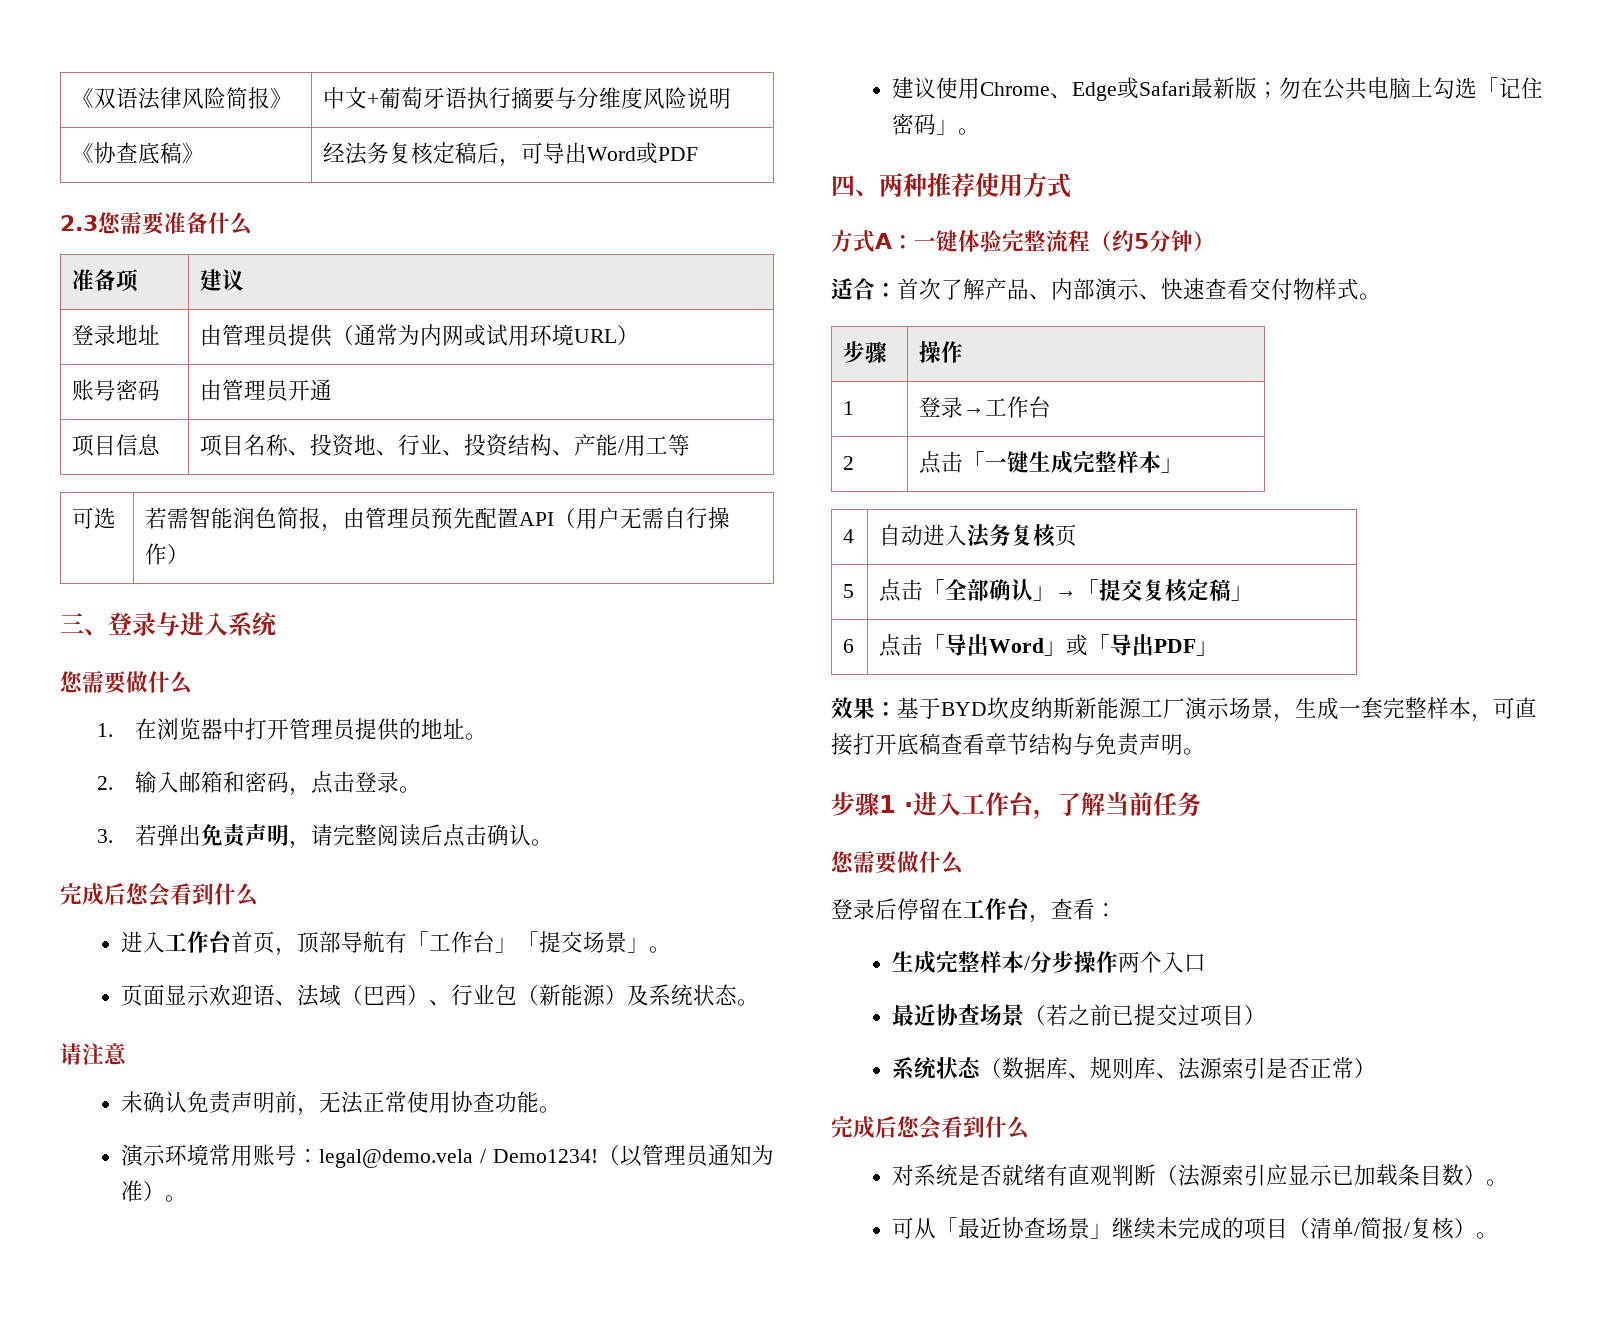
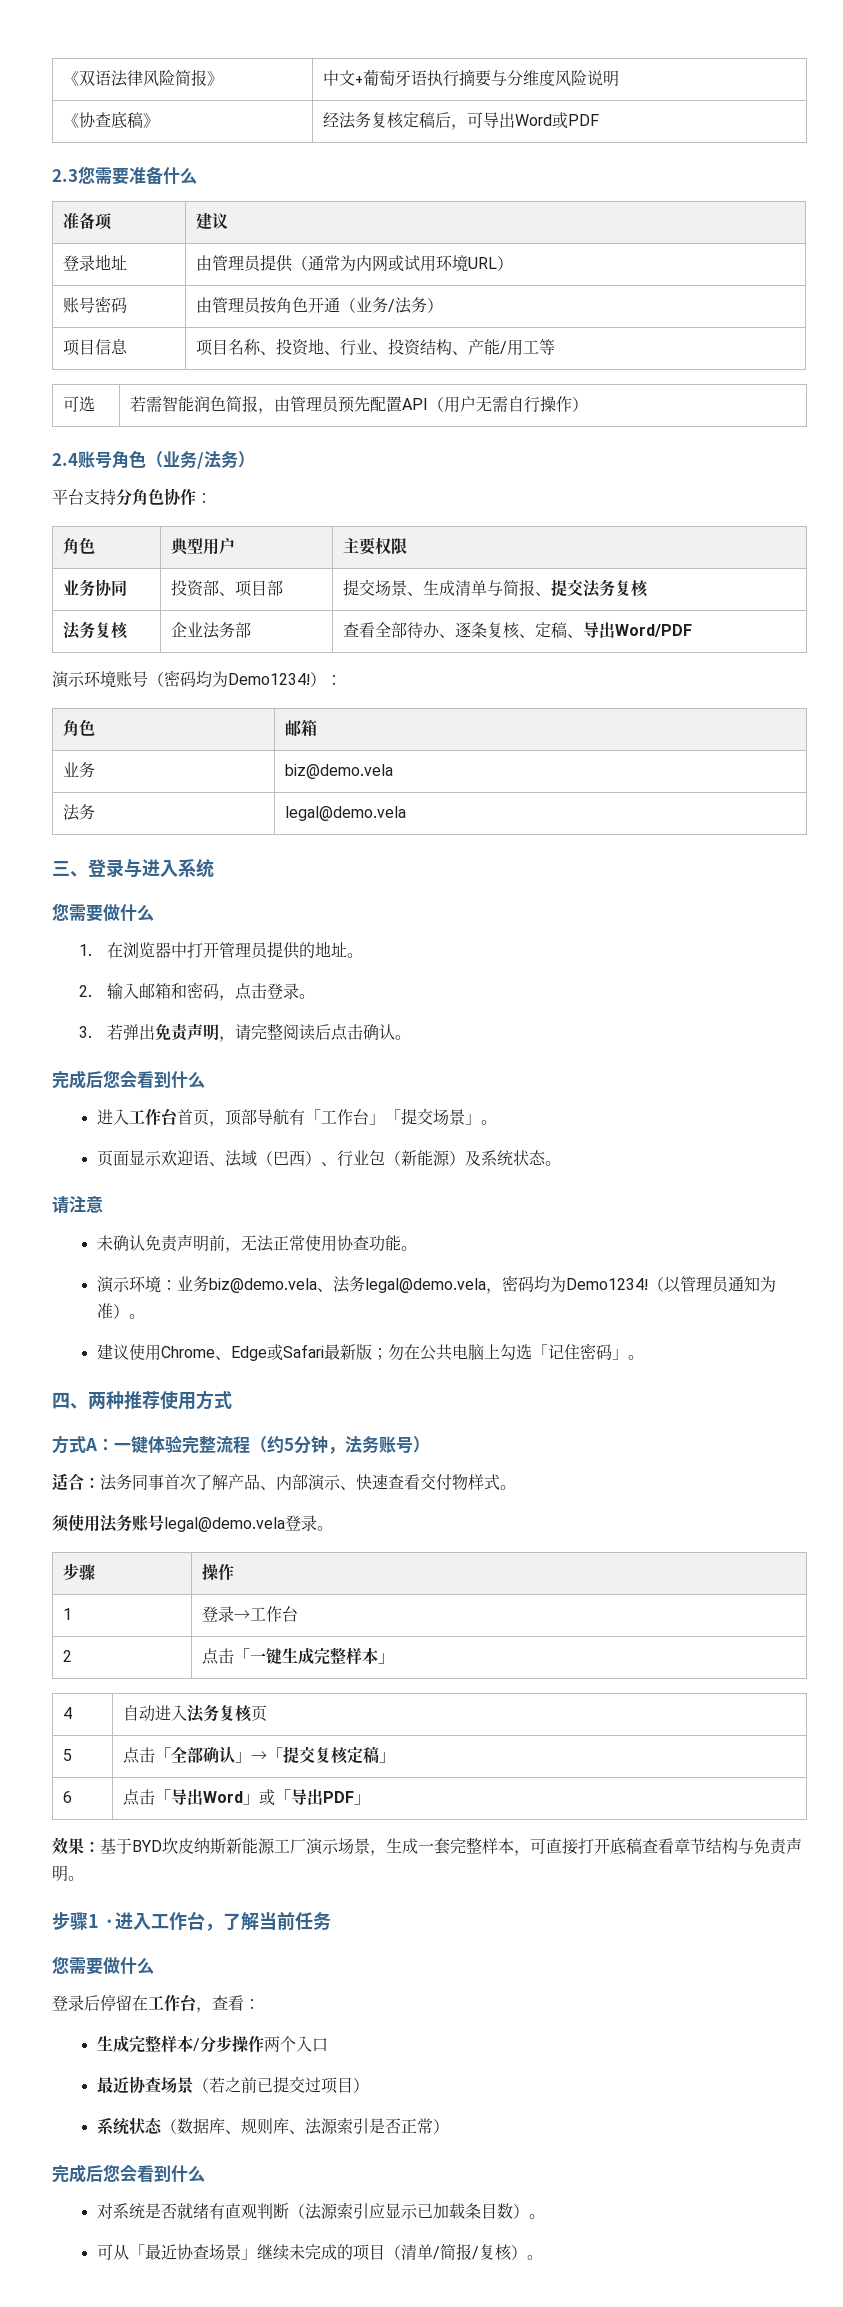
(290, 391) none -> [259,297,308,314] 按角色
(333, 390) none -> [339,297,443,314] （业务/法务）
(190, 554) none -> [52,450,255,469] [52,488,212,506] [62,537,95,554] [170,537,235,556] [342,537,407,555] [62,579,127,597] [170,579,283,597] [342,579,648,598] [62,621,128,640] [170,622,251,639] [342,622,692,639] [52,670,342,688] [62,719,95,736] [284,719,317,737] [62,762,95,778] [284,764,393,779] [62,804,95,821] [284,806,406,821] // 2.4账号角色（业务/法务） // 平台支持分角色协作： // 角色 | 典型用户 | 主要权限 // 业务协同 | 投资部、项目部 | 提交场景、生成清单与简报、提交法务复核 // 法务复核 | 企业法务部 | 查看全部待办、逐条复核、定稿、导出Word/PDF // 演示环境账号（密码均为Demo1234!）： // 角色 | 邮箱 // 业务 | biz@demo.vela // 法务 | legal@demo.vela
[208,1144,486,1168] 常用账号：legal@demo.vela / -> [160,1275,566,1294] ：业务biz@demo.vela、法务legal@demo.vela，密码均为
(1193, 241) none -> [328,1436,413,1454] ，法务账号
(897, 290) none -> [100,1474,164,1491] 法务同事
(1381, 296) none -> [52,1514,333,1533] // 须使用法务账号legal@demo.vela登录。

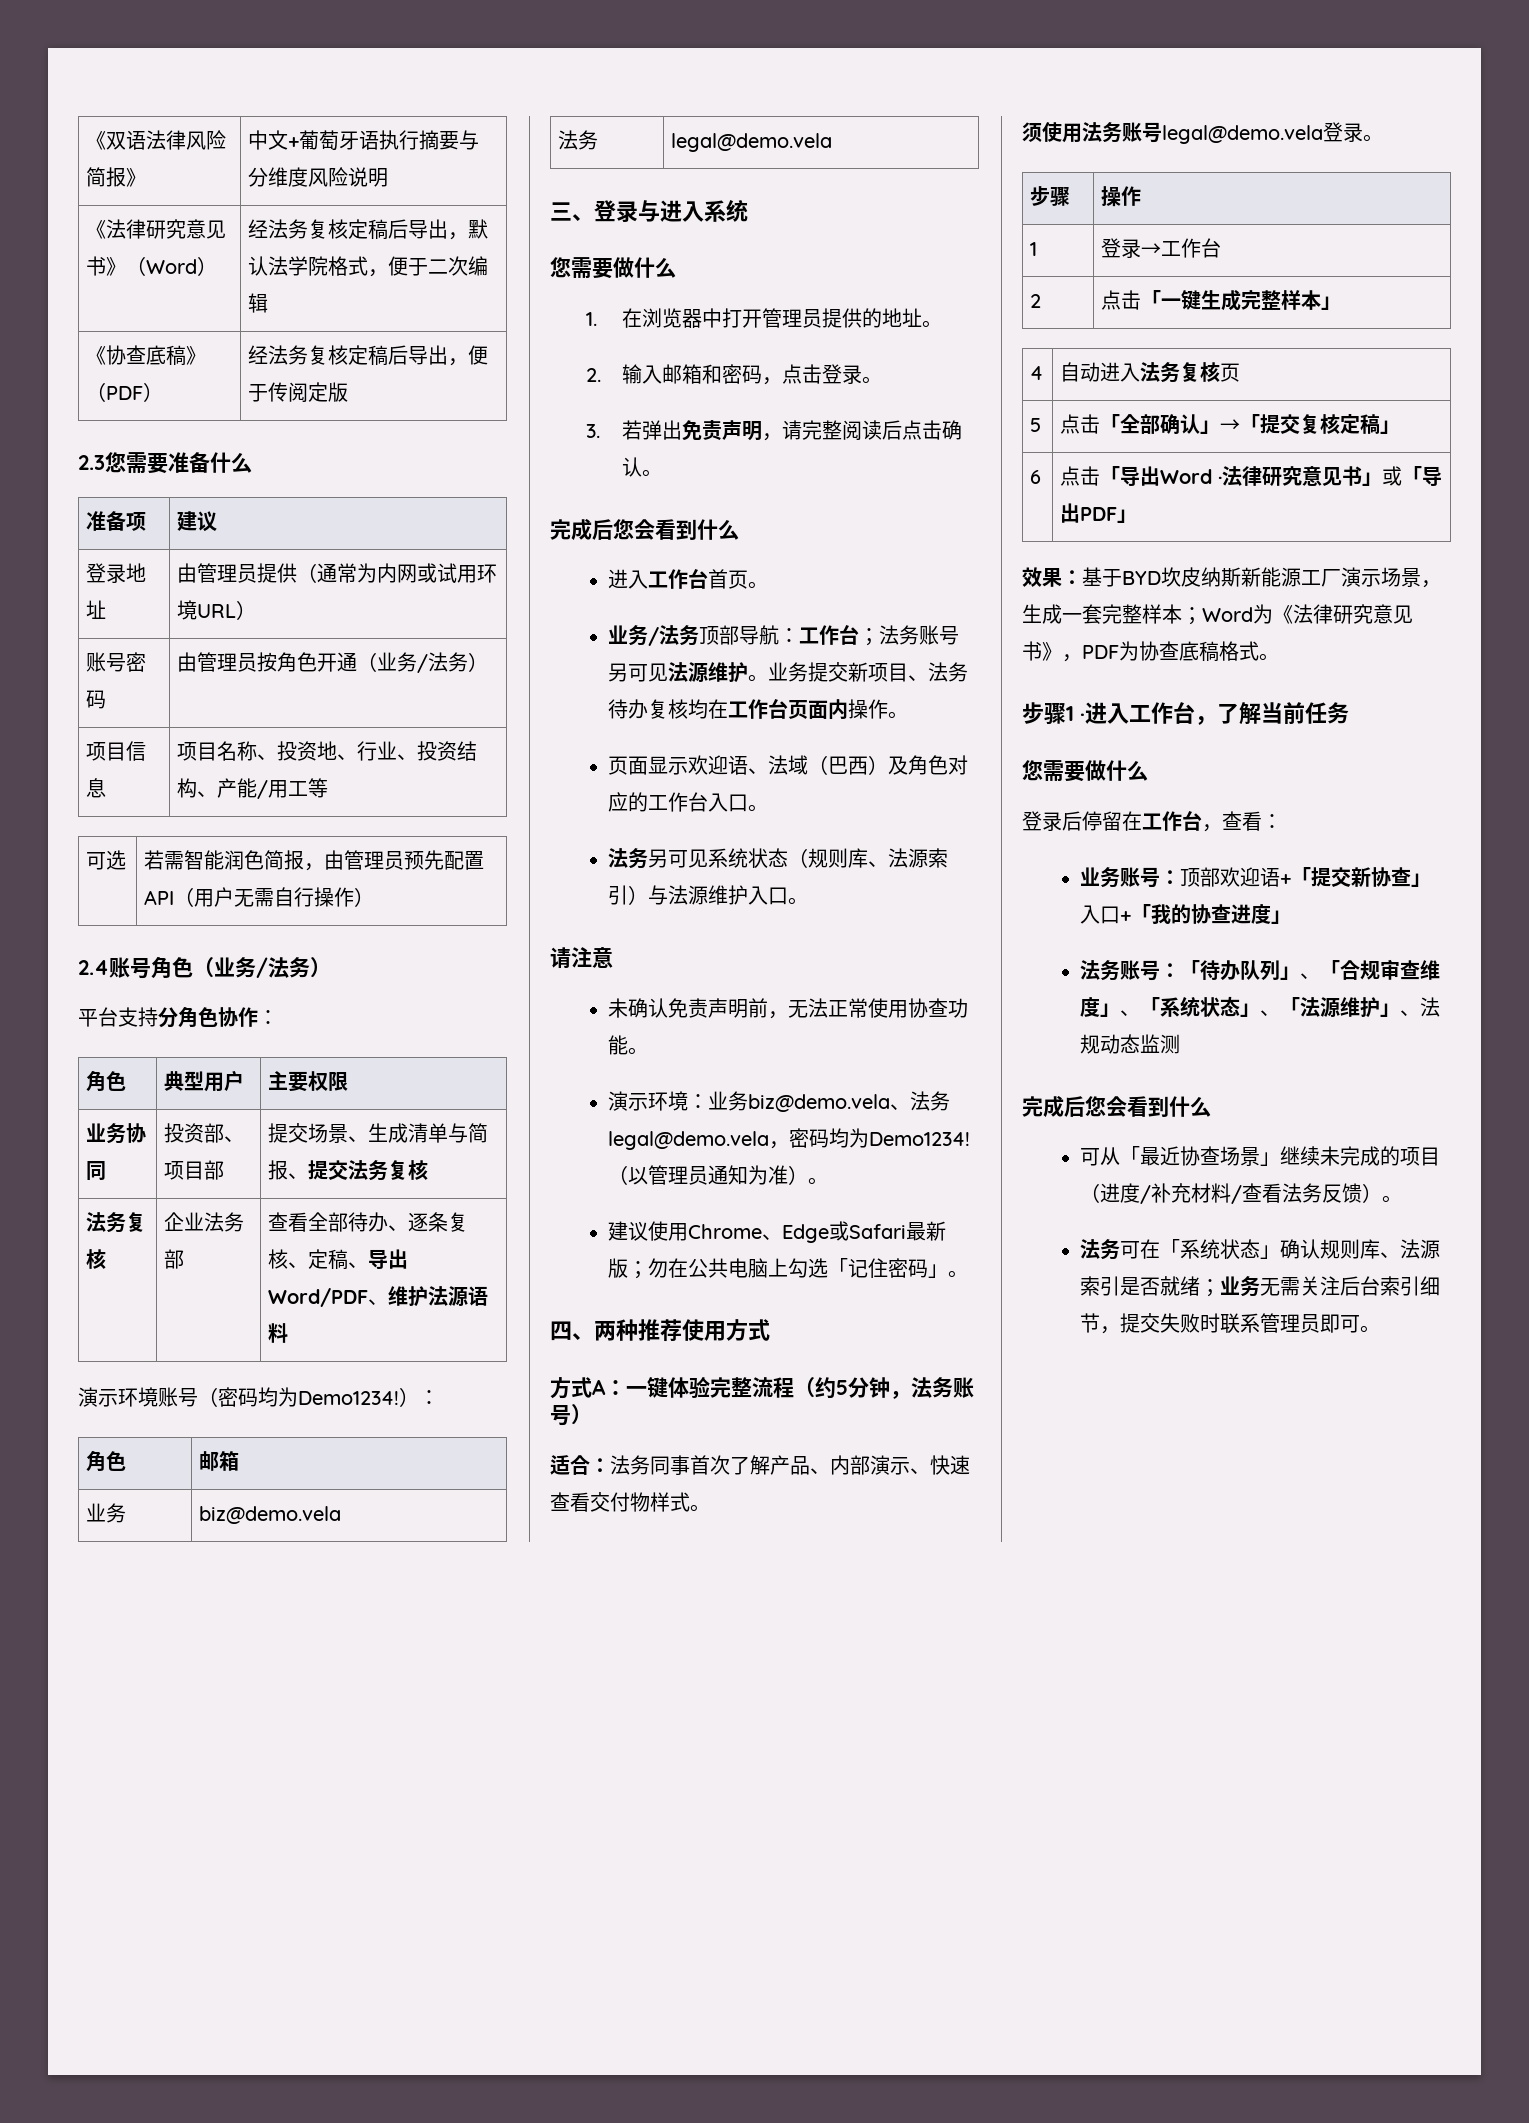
[78,111,159,128] [322,112,599,130] 协查底稿》 | 经法务复核定稿后，可导出Word或PDF -> [106,219,227,239] [86,256,218,276] [248,219,489,240] [248,256,489,277] [248,293,269,313] [86,345,207,366] [86,382,164,402] [248,345,489,366] [248,382,349,402] 法律研究意见书》（Word） | 经法务复核定稿后导出，默认法学院格式，便于二次编辑 // 《协查底稿》（PDF） | 经法务复核定稿后导出，便于传阅定版
(692, 630) none -> [368,1286,489,1307] [268,1323,289,1343] 、维护法源语料
[208,1108,481,1127] ，顶部导航有「工作台」「提交场景」 -> [748,581,769,589] [608,625,960,646] [608,662,969,683] [608,699,889,720] 。 // 业务/法务顶部导航：工作台；法务账号另可见法源维护。业务提交新项目、法务待办复核均在工作台页面内操作
[320,1150,546,1167] 、行业包（新能源）及系统状态 -> [888,755,969,775] [608,792,769,812] [608,848,949,869] [608,885,789,905] 及角色对应的工作台入口。 // 法务另可见系统状态（规则库、法源索引）与法源维护入口
(243, 1797) none -> [1218,466,1363,486] ·法律研究意见书
[514,1837,802,1856] [52,1865,68,1882] ，可直接打开底稿查看章节结构与免责声明 -> [1182,604,1413,625] [1022,641,1259,662] ；Word为《法律研究意见书》，PDF为协查底稿格式
[96,2035,328,2053] [96,2076,369,2094] [96,2117,449,2135] [52,2164,205,2183] [96,2202,545,2220] 生成完整样本/分步操作两个入口 // 最近协查场景（若之前已提交过项目） // 系统状态（数据库、规则库、法源索引是否正常） // 完成后您会看到什么 // 对系统是否就绪有直观判断（法源索引应显示已加载条目数）。 -> [1080,867,1432,888] [1080,904,1292,924] [1080,959,1441,981] [1080,996,1441,1018] [1080,1034,1181,1054] [1022,1095,1211,1118] 业务账号：顶部欢迎语+「提交新协查」入口+「我的协查进度」 // 法务账号：「待办队列」、「合规审查维度」、「系统状态」、「法源维护」、法规动态监测 // 完成后您会看到什么
[400,2243,527,2261] 清单/简报/复核） -> [1100,1183,1403,1204] [1080,1239,1441,1260] [1080,1276,1441,1297] [1080,1313,1361,1334] 进度/补充材料/查看法务反馈）。 // 法务可在「系统状态」确认规则库、法源索引是否就绪；业务无需关注后台索引细节，提交失败时联系管理员即可

